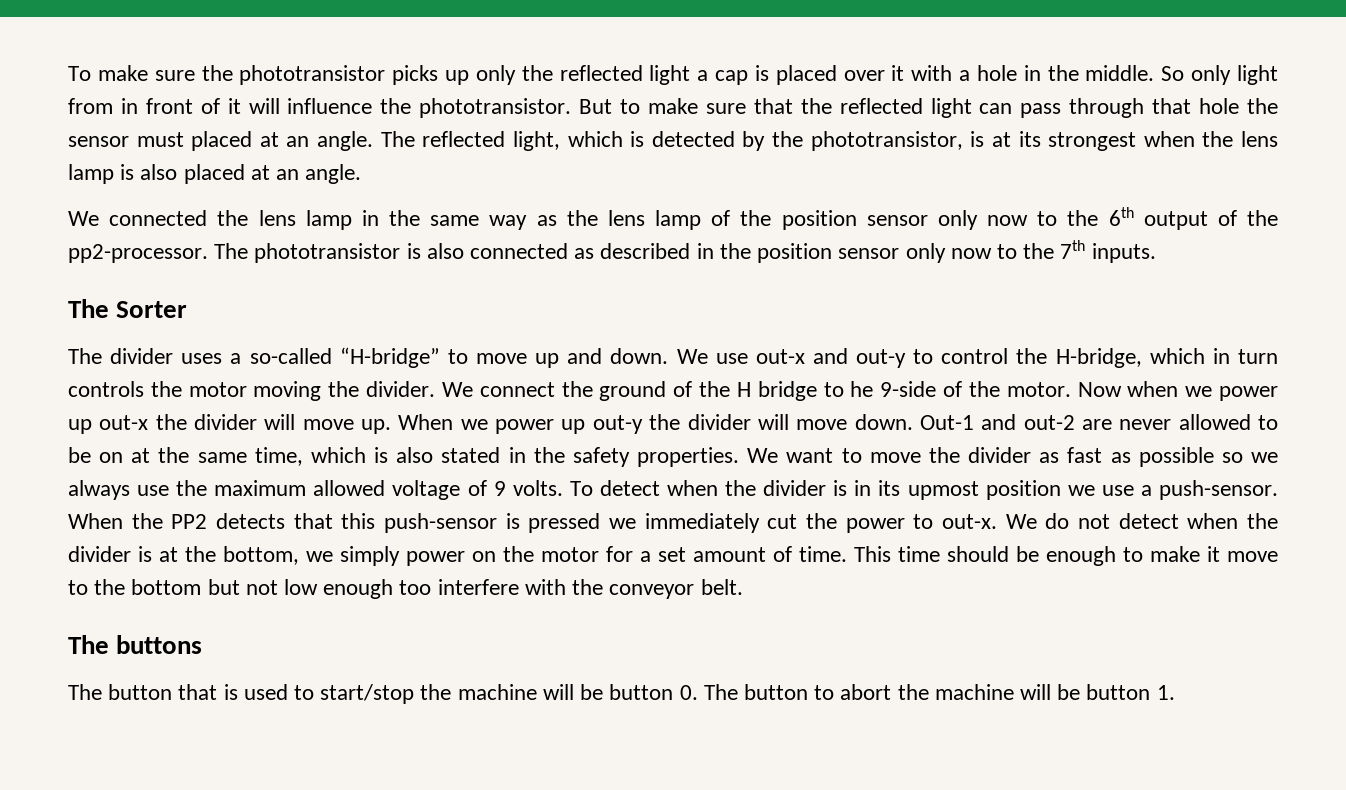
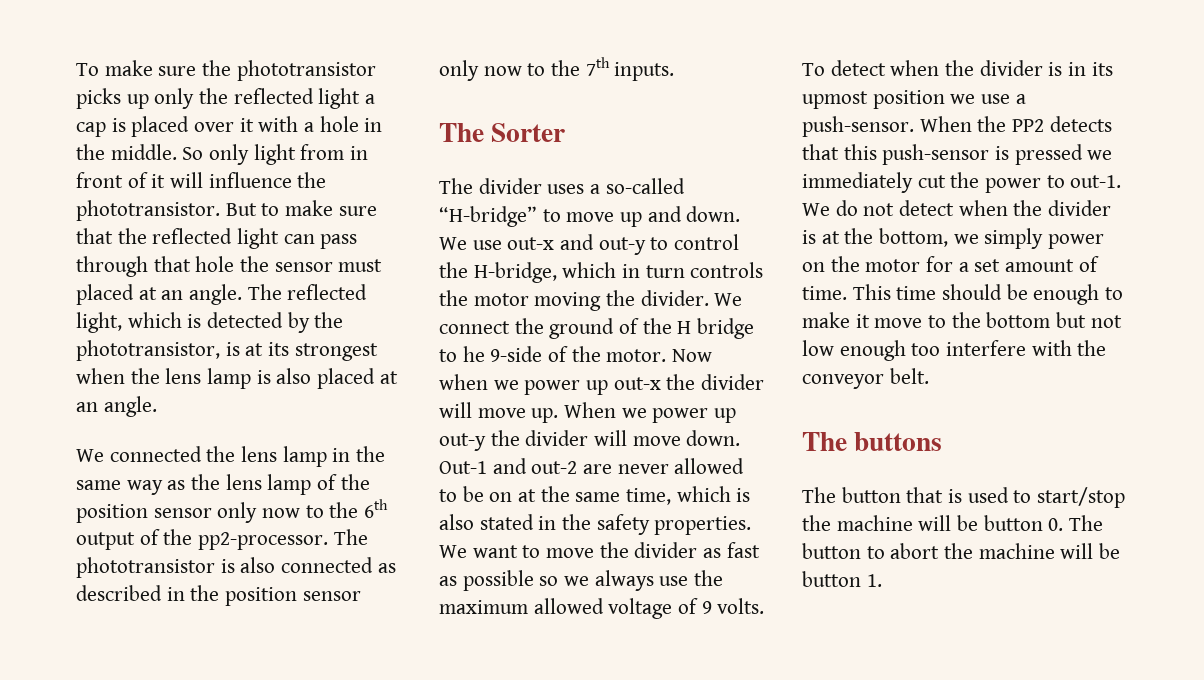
[941,514,997,529] out-x. -> [1070,175,1122,188] out-1.

